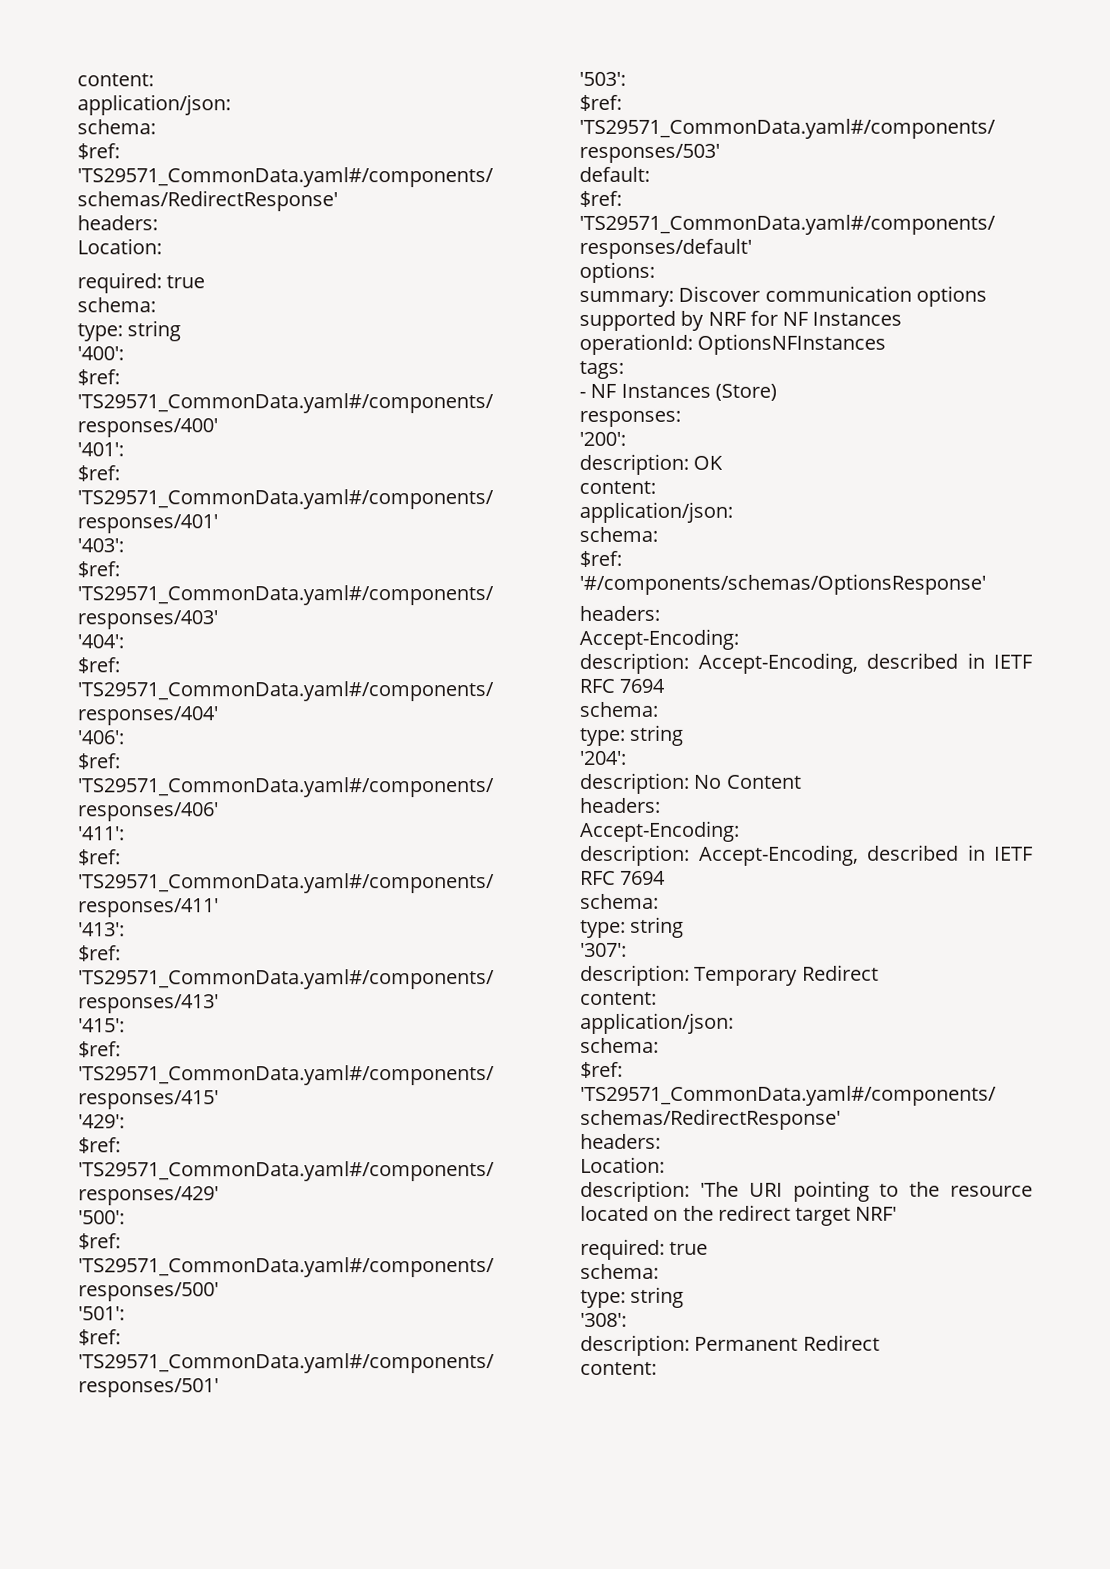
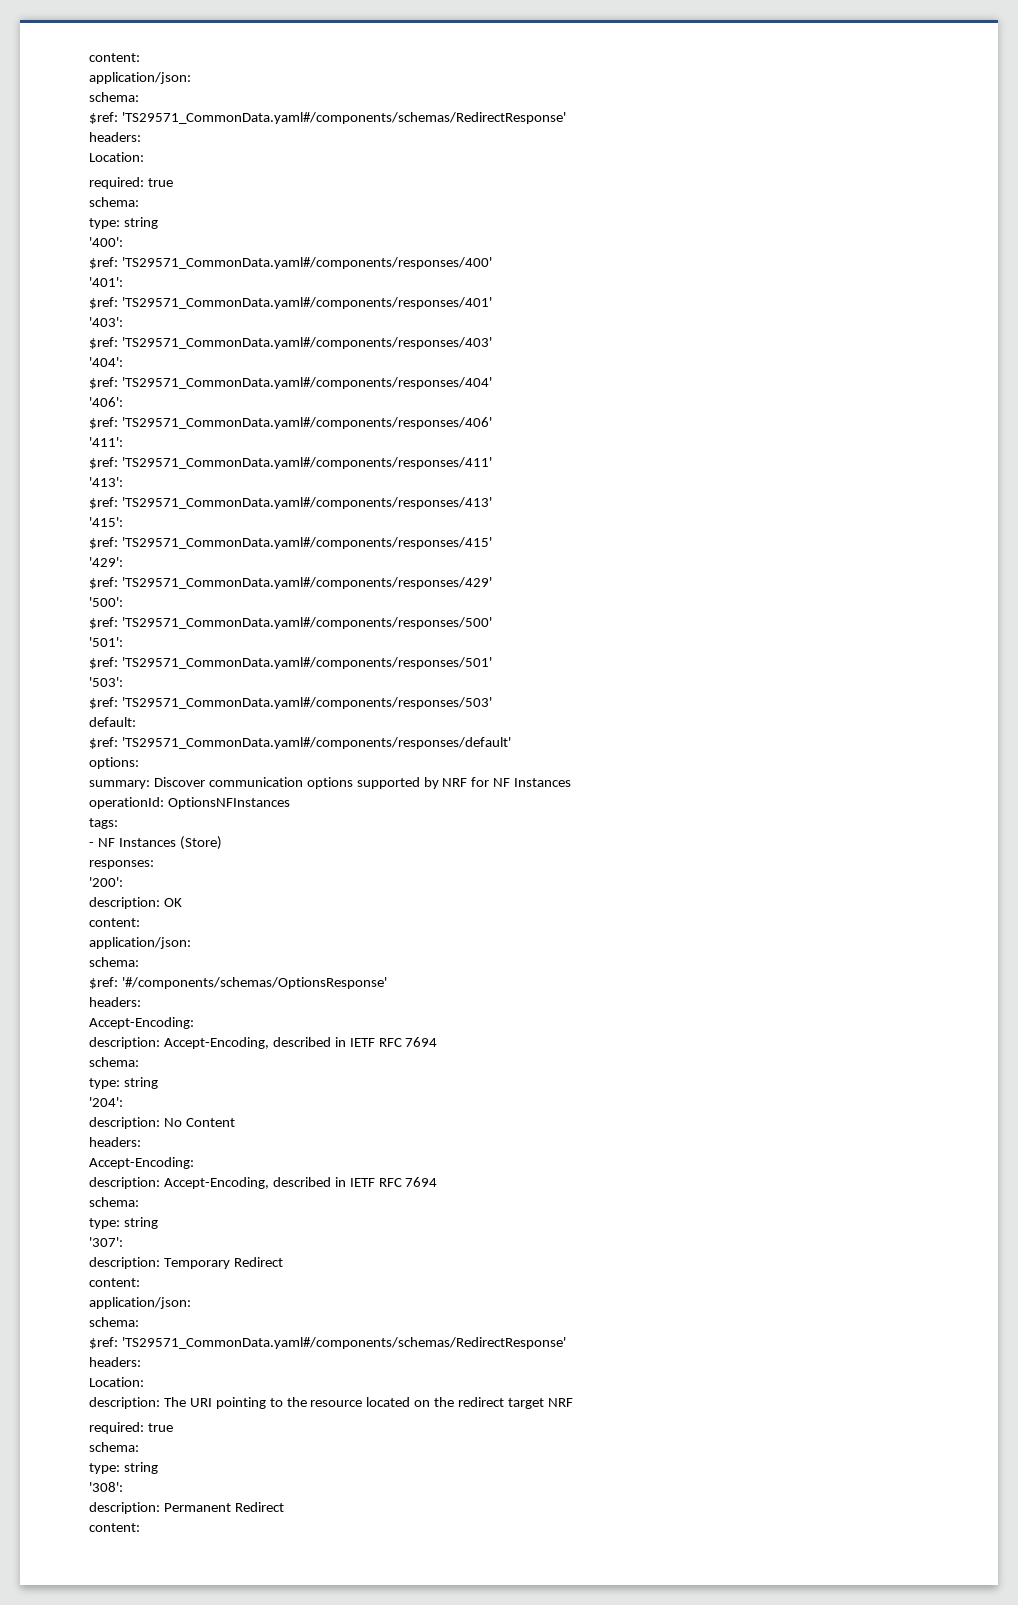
[699,1181,739,1197] 'The -> [163,1397,186,1407] The
[855,1206,898,1221] NRF' -> [547,1398,573,1407] NRF

